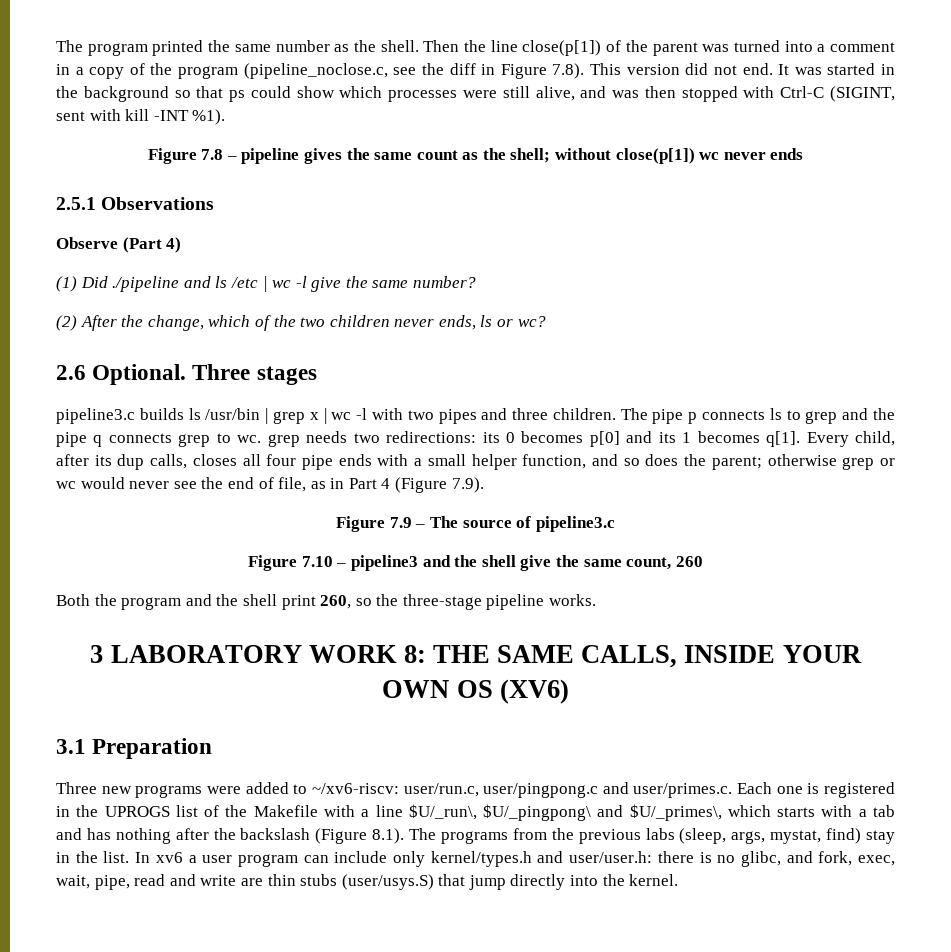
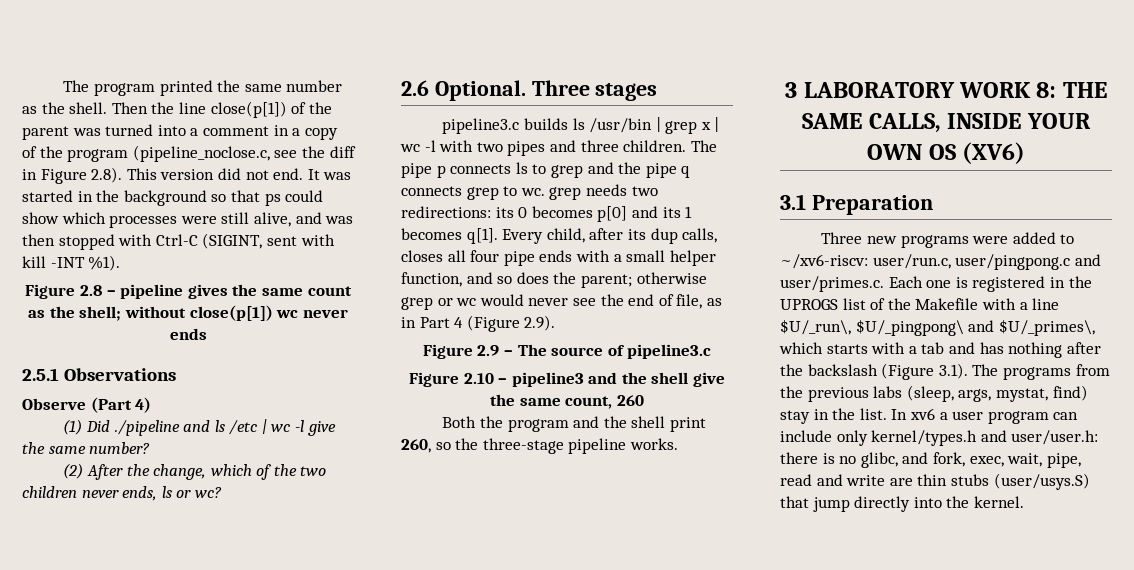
[552,63,585,79] 7.8). -> [91,167,123,183] 2.8).
[201,149,224,160] 7.8 -> [80,285,103,296] 2.8
[451,477,484,493] [336,516,412,532] 7.9). // Figure 7.9 -> [524,315,556,331] [422,344,500,359] 2.9). // Figure 2.9
[301,556,333,567] 7.10 -> [463,373,494,384] 2.10
[372,828,405,844] 8.1). -> [938,363,968,379] 3.1).

